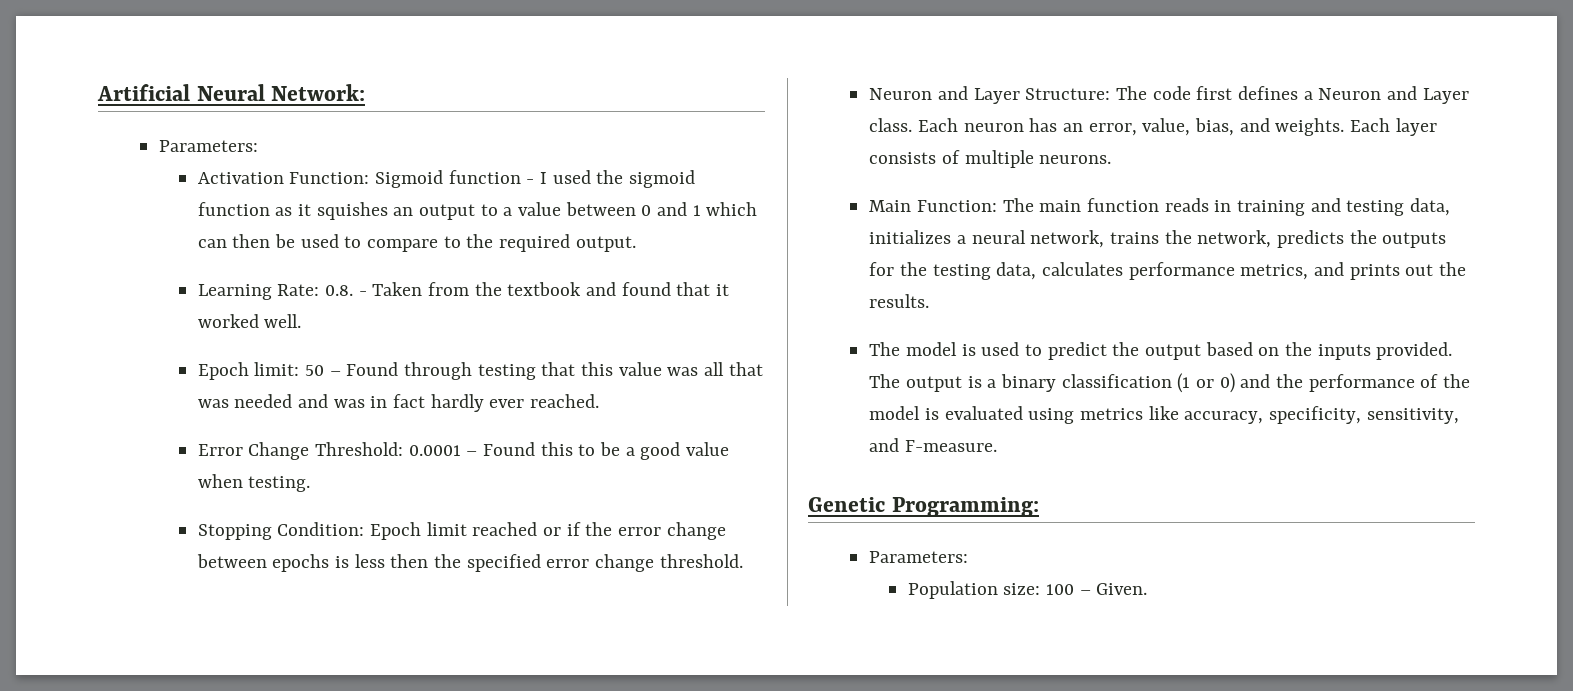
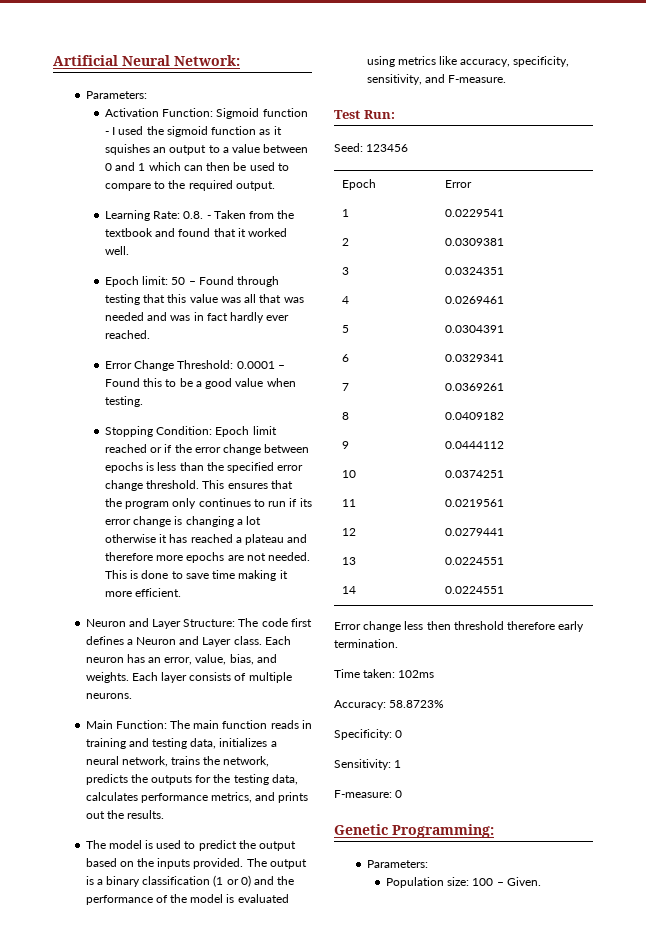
[390,554,429,568] then -> [179,462,204,471] than
(743, 561) none -> [202,480,293,489] [104,498,312,509] [104,516,262,527] [104,534,308,545] [104,552,311,563] [104,570,288,581] [104,588,182,597] This ensures that the program only continues to run if its error change is changing a lot otherwise it has reached a plateau and therefore more epochs are not needed. This is done to save time making it more efficient.
(997, 446) none -> [334,110,395,119] [334,143,409,152] [341,179,376,190] [444,180,472,188] [341,209,349,217] [444,209,504,217] [341,238,349,246] [444,238,504,246] [341,267,349,275] [444,267,504,275] [341,296,349,304] [444,296,504,304] [341,325,349,333] [444,325,504,333] [341,354,349,362] [444,354,504,362] [341,383,349,391] [444,383,504,391] [341,412,349,420] [444,412,504,420] [341,441,349,449] [444,441,504,449] [341,470,356,478] [444,470,504,478] [341,499,356,507] [444,499,504,507] [341,528,356,536] [444,528,504,536] [341,557,356,565] [444,557,504,565] [341,586,356,594] [444,586,504,594] [334,621,585,632] [334,639,398,648] [334,669,435,678] [334,700,445,710] [334,729,403,740] [334,759,402,770] [334,790,403,798] // Test Run: // Seed: 123456 // Epoch | Error // 1 | 0.0229541 // 2 | 0.0309381 // 3 | 0.0324351 // 4 | 0.0269461 // 5 | 0.0304391 // 6 | 0.0329341 // 7 | 0.0369261 // 8 | 0.0409182 // 9 | 0.0444112 // 10 | 0.0374251 // 11 | 0.0219561 // 12 | 0.0279441 // 13 | 0.0224551 // 14 | 0.0224551 // Error change less then threshold therefore early termination. // Time taken: 102ms // Accuracy: 58.8723% // Specificity: 0 // Sensitivity: 1 // F-measure: 0

